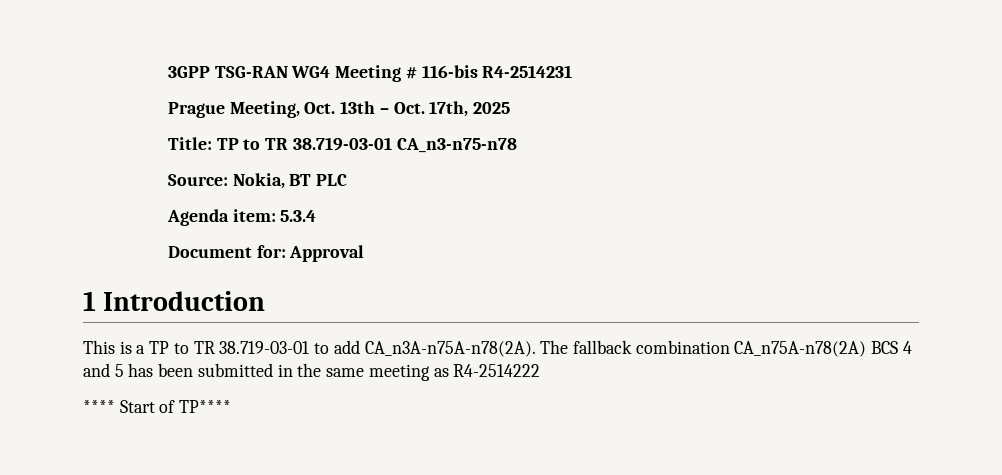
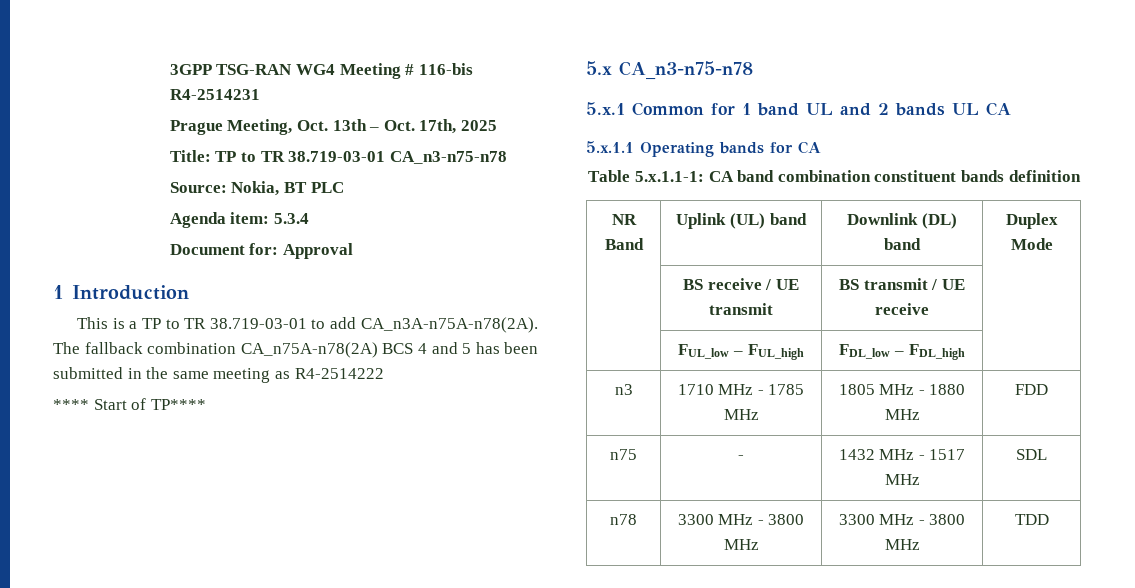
(232, 406) none -> [586,61,753,80] [586,102,1011,116] [586,141,821,157] [588,170,1081,182] [611,214,637,225] [604,238,644,250] [676,213,807,229] [847,213,957,229] [884,238,921,250] [1005,213,1058,229] [1010,238,1053,250] [683,278,799,290] [709,303,773,315] [839,278,965,290] [875,303,929,315] [678,344,804,360] [839,344,965,360] [614,384,633,395] [677,384,805,395] [723,409,759,420] [838,384,966,395] [884,409,920,420] [1015,384,1048,395] [610,449,637,460] [738,455,744,460] [838,449,966,460] [884,474,920,485] [1016,449,1047,460] [610,514,637,525] [677,514,805,525] [723,539,759,550] [838,514,966,525] [884,539,920,550] [1014,514,1049,525] // 5.x CA_n3-n75-n78 // 5.x.1 Common for 1 band UL and 2 bands UL CA // 5.x.1.1 Operating bands for CA // Table 5.x.1.1-1: CA band combination constituent bands definition // NR Band | Uplink (UL) band | Downlink (DL) band | Duplex Mode // | BS receive / UE transmit | BS transmit / UE receive | // | FUL_low – FUL_high | FDL_low – FDL_high | // n3 | 1710 MHz - 1785 MHz | 1805 MHz - 1880 MHz | FDD // n75 | - | 1432 MHz - 1517 MHz | SDL // n78 | 3300 MHz - 3800 MHz | 3300 MHz - 3800 MHz | TDD

